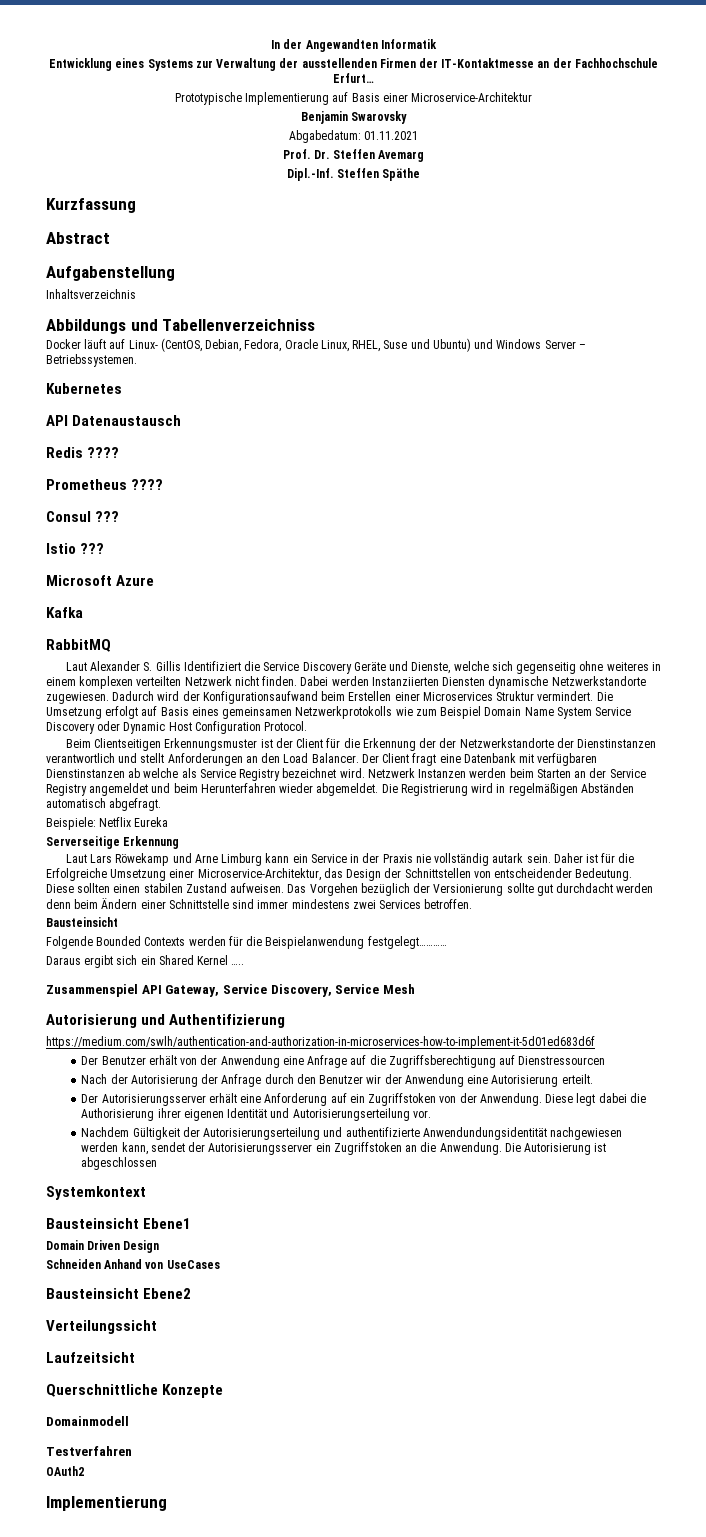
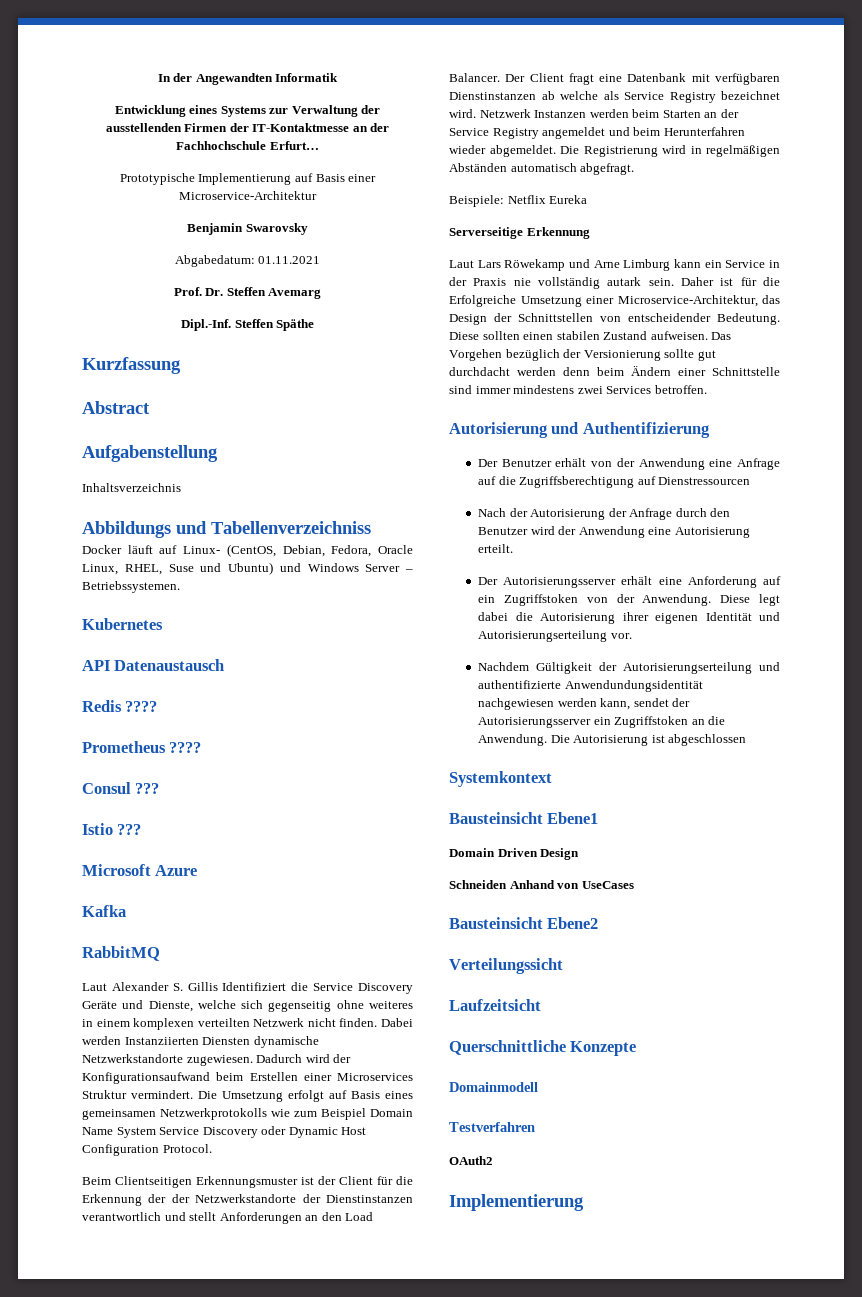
[46,917,118,927] [46,936,447,949] [46,955,245,968] [46,984,415,997] // Bausteinsicht // Folgende Bounded Contexts werden für die Beispielanwendung festgelegt………… // Daraus ergibt sich ein Shared Kernel ….. // Zusammenspiel API Gateway, Service Discovery, Service Mesh -> (707, 389) none
[46,1036,595,1049] // https://medium.com/swlh/authentication-and-authorization-in-microservices-how-to-implement-it-5d01ed683d6f -> (710, 430) none
[366,1075,382,1084] wir -> [530,526,555,535] wird
[81,1108,155,1121] Authorisierung -> [539,613,615,624] Autorisierung

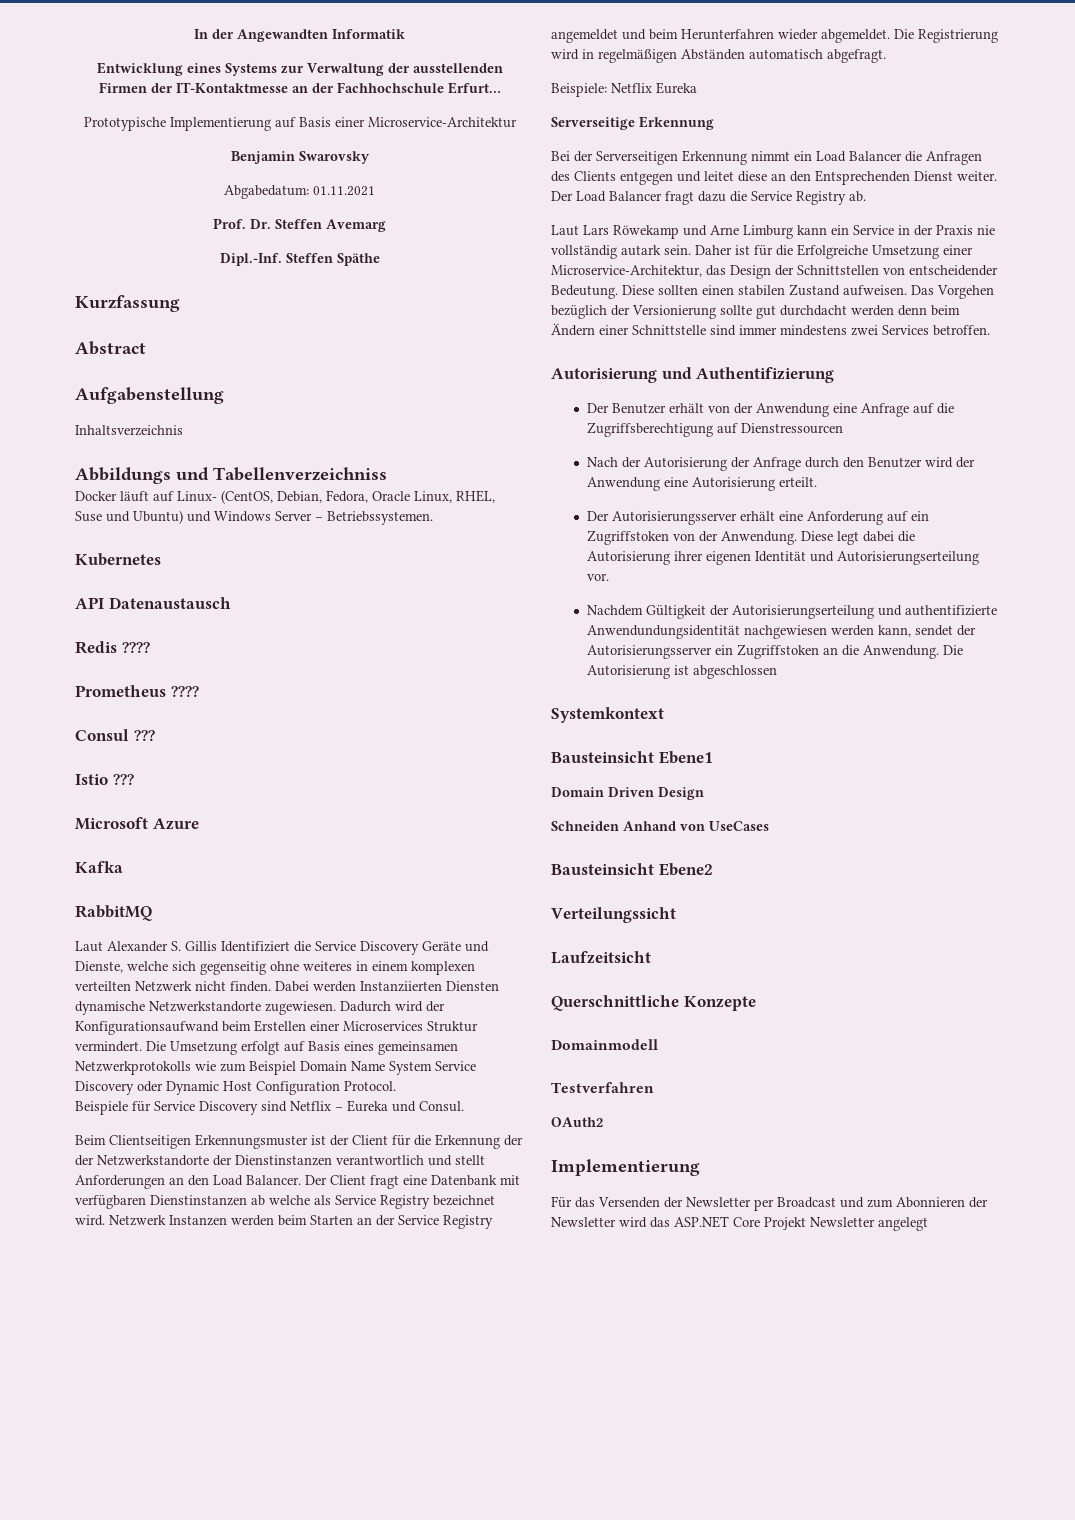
(212, 1148) none -> [75,1100,464,1115] // Beispiele für Service Discovery sind Netflix – Eureka und Consul.
(590, 233) none -> [551,150,982,165] [551,170,997,185] [551,191,866,205] // Bei der Serverseitigen Erkennung nimmt ein Load Balancer die Anfragen des Clients entgegen und leitet diese an den Entsprechenden Dienst weiter. Der Load Balancer fragt dazu die Service Registry ab.
(584, 1202) none -> [551,1196,988,1211] [551,1216,928,1231] // Für das Versenden der Newsletter per Broadcast und zum Abonnieren der Newsletter wird das ASP.NET Core Projekt Newsletter angelegt

